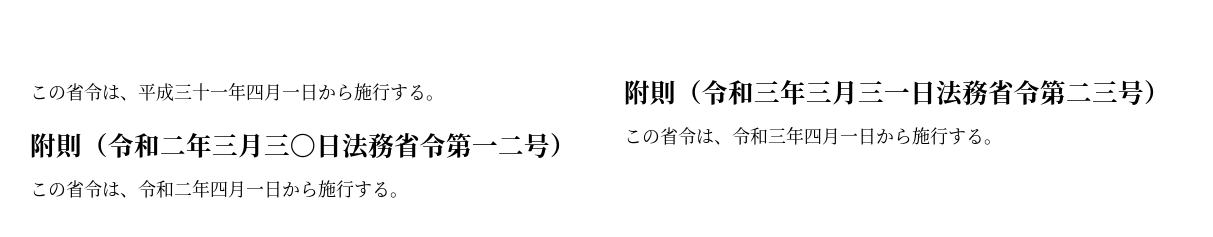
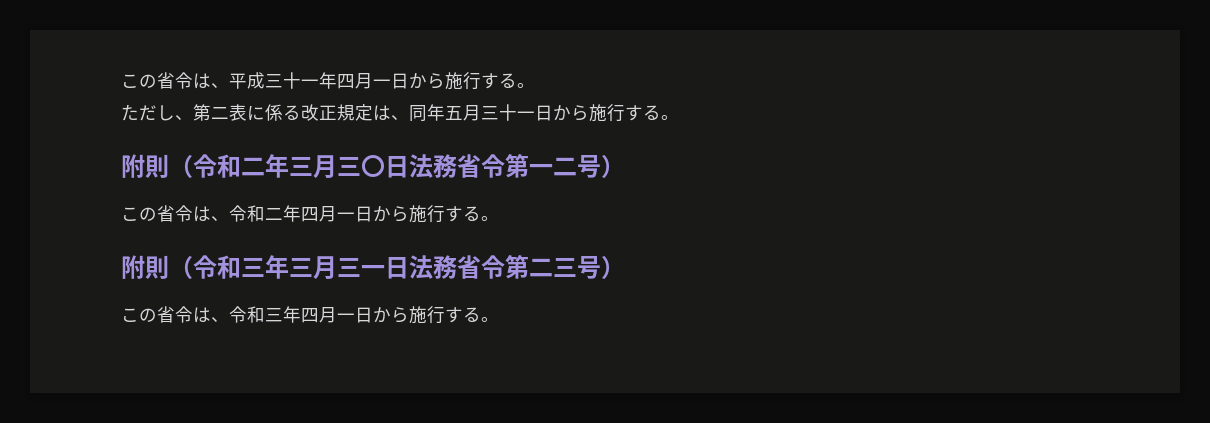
(444, 98) none -> [121,104,679,122] // ただし、第二表に係る改正規定は、同年五月三十一日から施行する。

